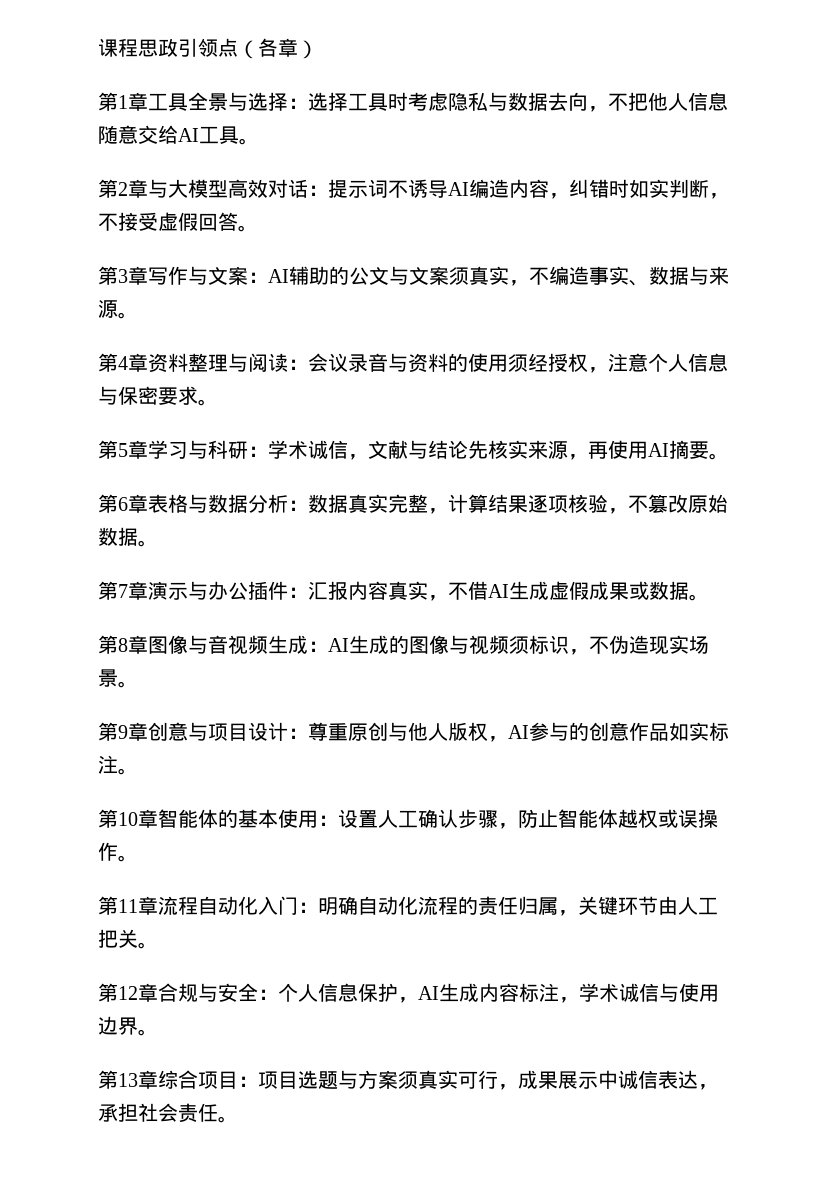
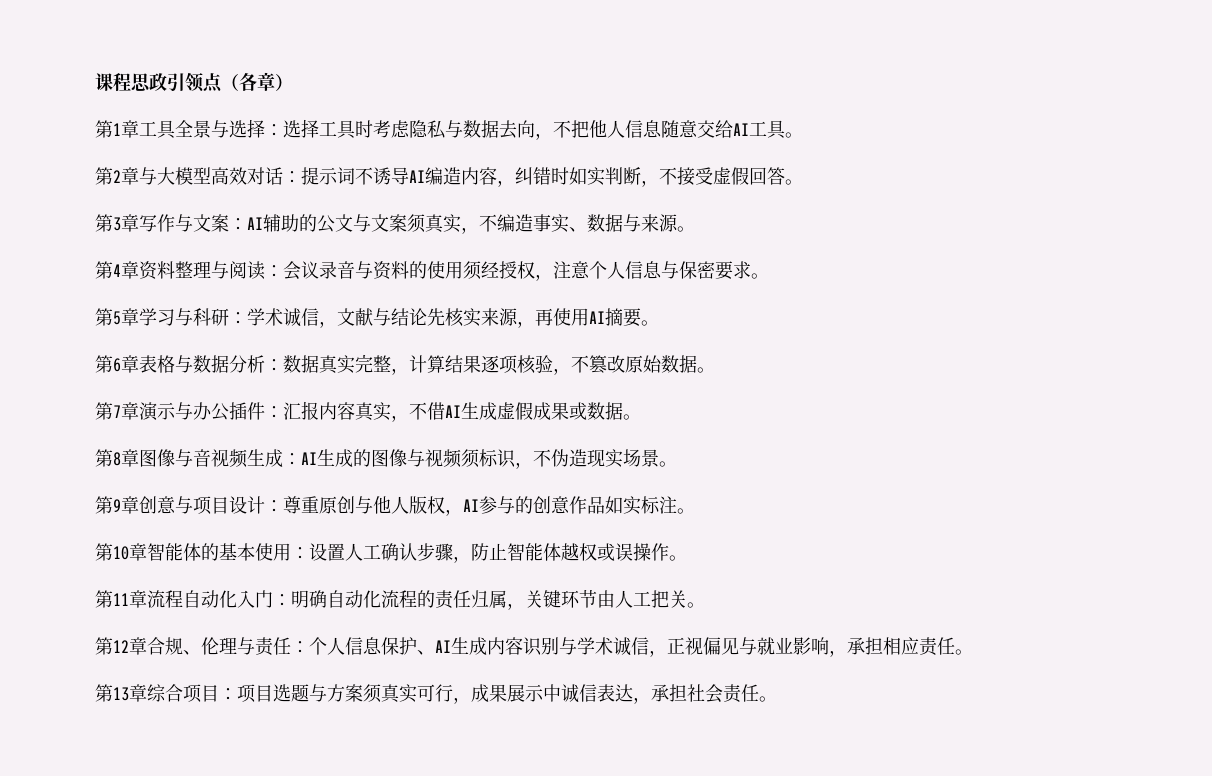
[198,983,258,1002] 与安全 -> [183,637,291,656] 、伦理与责任
[398,997,418,1003] ， -> [417,650,435,655] 、
[519,983,719,1003] [98,1016,138,1035] 标注，学术诚信与使用边界 -> [523,637,955,657] 识别与学术诚信，正视偏见与就业影响，承担相应责任

